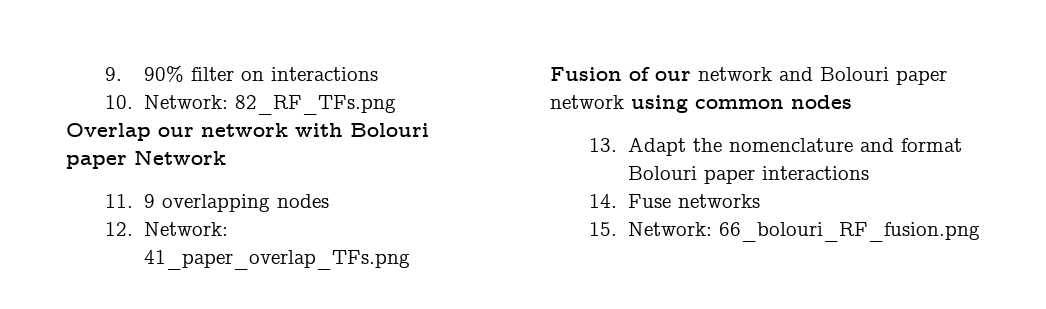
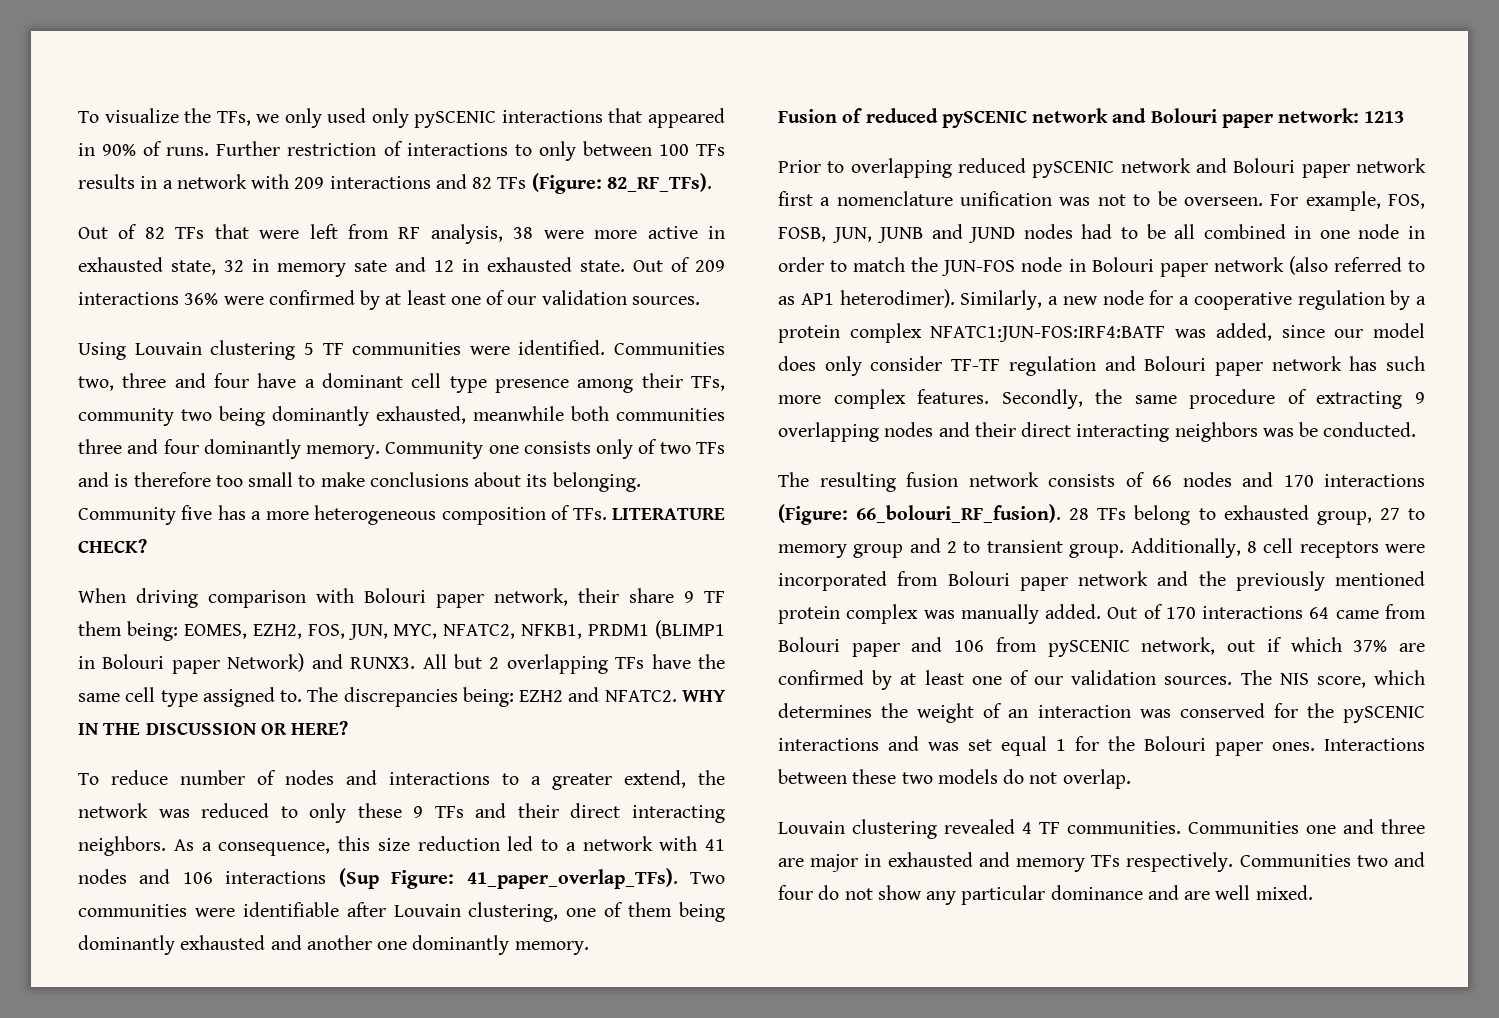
[104,65,378,82] [104,95,396,115] [66,123,429,141] [66,150,226,169] [104,194,329,212] [104,222,228,236] [143,250,410,270] [550,67,691,81] 9. 90% filter on interactions // 10. Network: 82_RF_TFs.png // Overlap our network with Bolouri paper Network // 11. 9 overlapping nodes // 12. Network: 41_paper_overlap_TFs.png // Fusion of our -> [78,108,725,128] [78,141,725,161] [78,173,712,194] [78,224,726,244] [78,257,725,277] [78,290,700,310] [78,340,725,360] [78,373,725,393] [78,406,725,426] [78,439,725,459] [78,472,641,492] [78,505,726,525] [78,539,147,553] [78,588,725,608] [78,620,725,641] [78,653,725,674] [78,687,726,707] [78,721,349,735] [78,770,725,790] [78,803,726,823] [78,836,725,856] [78,868,726,889] [78,902,726,922] [78,935,589,955] [778,108,1405,128] [778,158,1115,178] To visualize the TFs, we only used only pySCENIC interactions that appeared in 90% of runs. Further restriction of interactions to only between 100 TFs results in a network with 209 interactions and 82 TFs (Figure: 82_RF_TFs). // Out of 82 TFs that were left from RF analysis, 38 were more active in exhausted state, 32 in memory sate and 12 in exhausted state. Out of 209 interactions 36% were confirmed by at least one of our validation sources. // Using Louvain clustering 5 TF communities were identified. Communities two, three and four have a dominant cell type presence among their TFs, community two being dominantly exhausted, meanwhile both communities three and four dominantly memory. Community one consists only of two TFs and is therefore too small to make conclusions about its belonging. Community five has a more heterogeneous composition of TFs. LITERATURE CHECK? // When driving comparison with Bolouri paper network, their share 9 TF them being: EOMES, EZH2, FOS, JUN, MYC, NFATC2, NFKB1, PRDM1 (BLIMP1 in Bolouri paper Network) and RUNX3. All but 2 overlapping TFs have the same cell type assigned to. The discrepancies being: EZH2 and NFATC2. WHY IN THE DISCUSSION OR HERE? // To reduce number of nodes and interactions to a greater extend, the network was reduced to only these 9 TFs and their direct interacting neighbors. As a consequence, this size reduction led to a network with 41 nodes and 106 interactions (Sup Figure: 41_paper_overlap_TFs). Two communities were identifiable after Louvain clustering, one of them being dominantly exhausted and another one dominantly memory. // Fusion of reduced pySCENIC network and Bolouri paper network: 1213 // Prior to overlapping reduced pySCENIC
[631,95,852,113] [588,137,962,156] [627,166,869,184] [588,194,760,208] [588,222,980,242] using common nodes // 13. Adapt the nomenclature and format Bolouri paper interactions // 14. Fuse networks // 15. Network: 66_bolouri_RF_fusion.png -> [778,191,1425,211] [778,224,1425,243] [778,256,1425,277] [778,289,1426,310] [778,323,1425,343] [778,356,1425,376] [778,389,1425,409] [778,422,1417,442] [778,472,1425,492] [778,504,1425,525] [778,538,1425,558] [778,571,1425,591] [778,604,1426,624] [778,637,1425,657] [778,670,1425,690] [778,703,1425,723] [778,736,1425,756] [778,769,1131,789] [778,819,1425,839] [778,852,1425,872] [778,885,1313,905] first a nomenclature unification was not to be overseen. For example, FOS, FOSB, JUN, JUNB and JUND nodes had to be all combined in one node in order to match the JUN-FOS node in Bolouri paper network (also referred to as AP1 heterodimer). Similarly, a new node for a cooperative regulation by a protein complex NFATC1:JUN-FOS:IRF4:BATF was added, since our model does only consider TF-TF regulation and Bolouri paper network has such more complex features. Secondly, the same procedure of extracting 9 overlapping nodes and their direct interacting neighbors was be conducted. // The resulting fusion network consists of 66 nodes and 170 interactions (Figure: 66_bolouri_RF_fusion). 28 TFs belong to exhausted group, 27 to memory group and 2 to transient group. Additionally, 8 cell receptors were incorporated from Bolouri paper network and the previously mentioned protein complex was manually added. Out of 170 interactions 64 came from Bolouri paper and 106 from pySCENIC network, out if which 37% are confirmed by at least one of our validation sources. The NIS score, which determines the weight of an interaction was conserved for the pySCENIC interactions and was set equal 1 for the Bolouri paper ones. Interactions between these two models do not overlap. // Louvain clustering revealed 4 TF communities. Communities one and three are major in exhausted and memory TFs respectively. Communities two and four do not show any particular dominance and are well mixed.

